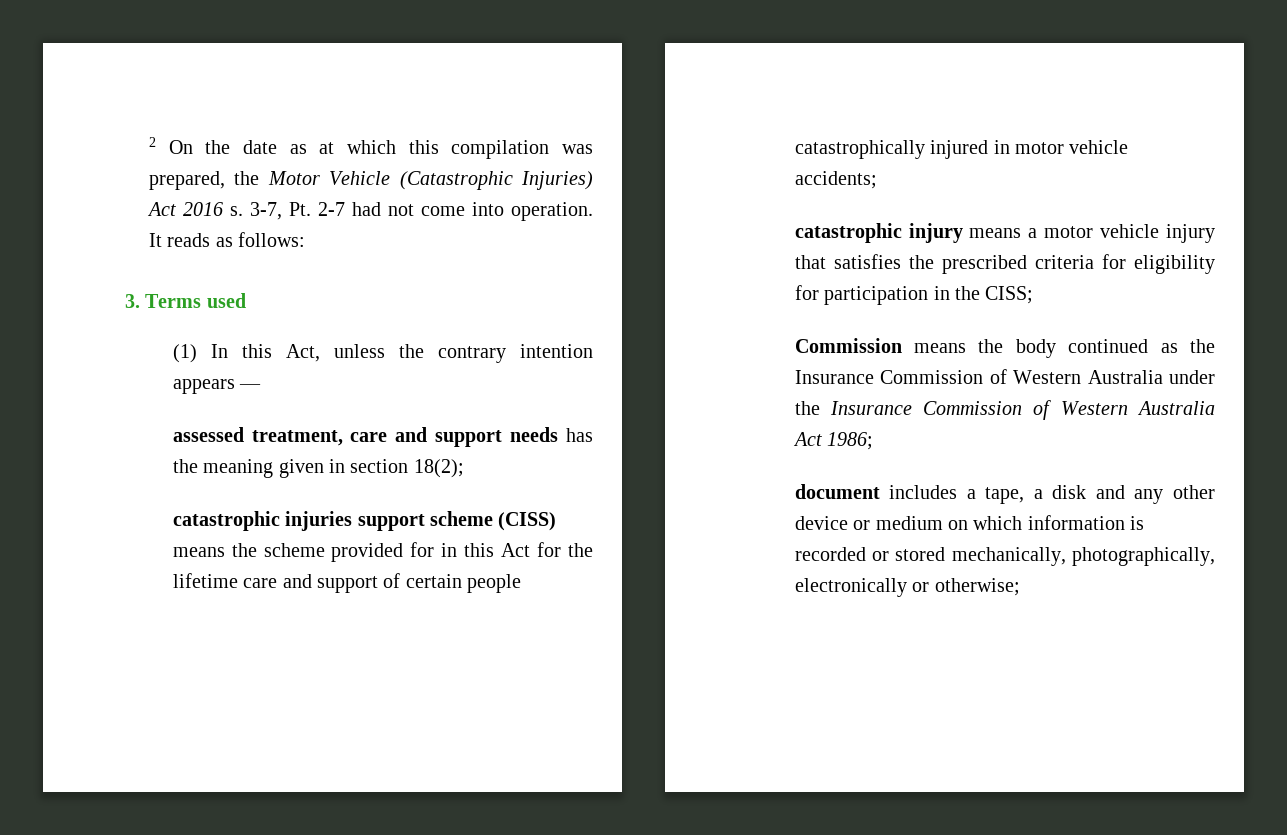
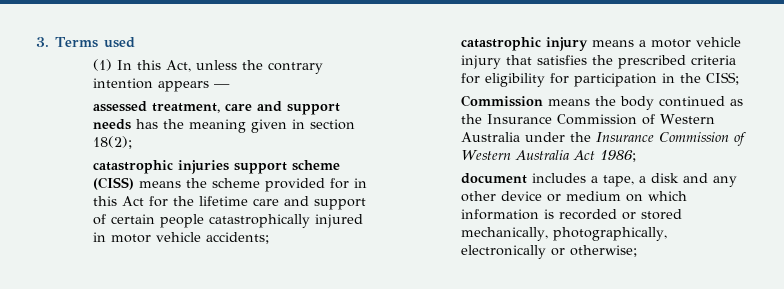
[148,137,593,159] [148,171,593,190] [146,202,593,221] [148,232,306,247] 2 On the date as at which this compilation was prepared, the Motor Vehicle (Catastrophic Injuries) Act 2016 s. 3-7, Pt. 2-7 had not come into operation. It reads as follows: // -> (36, 42) none

